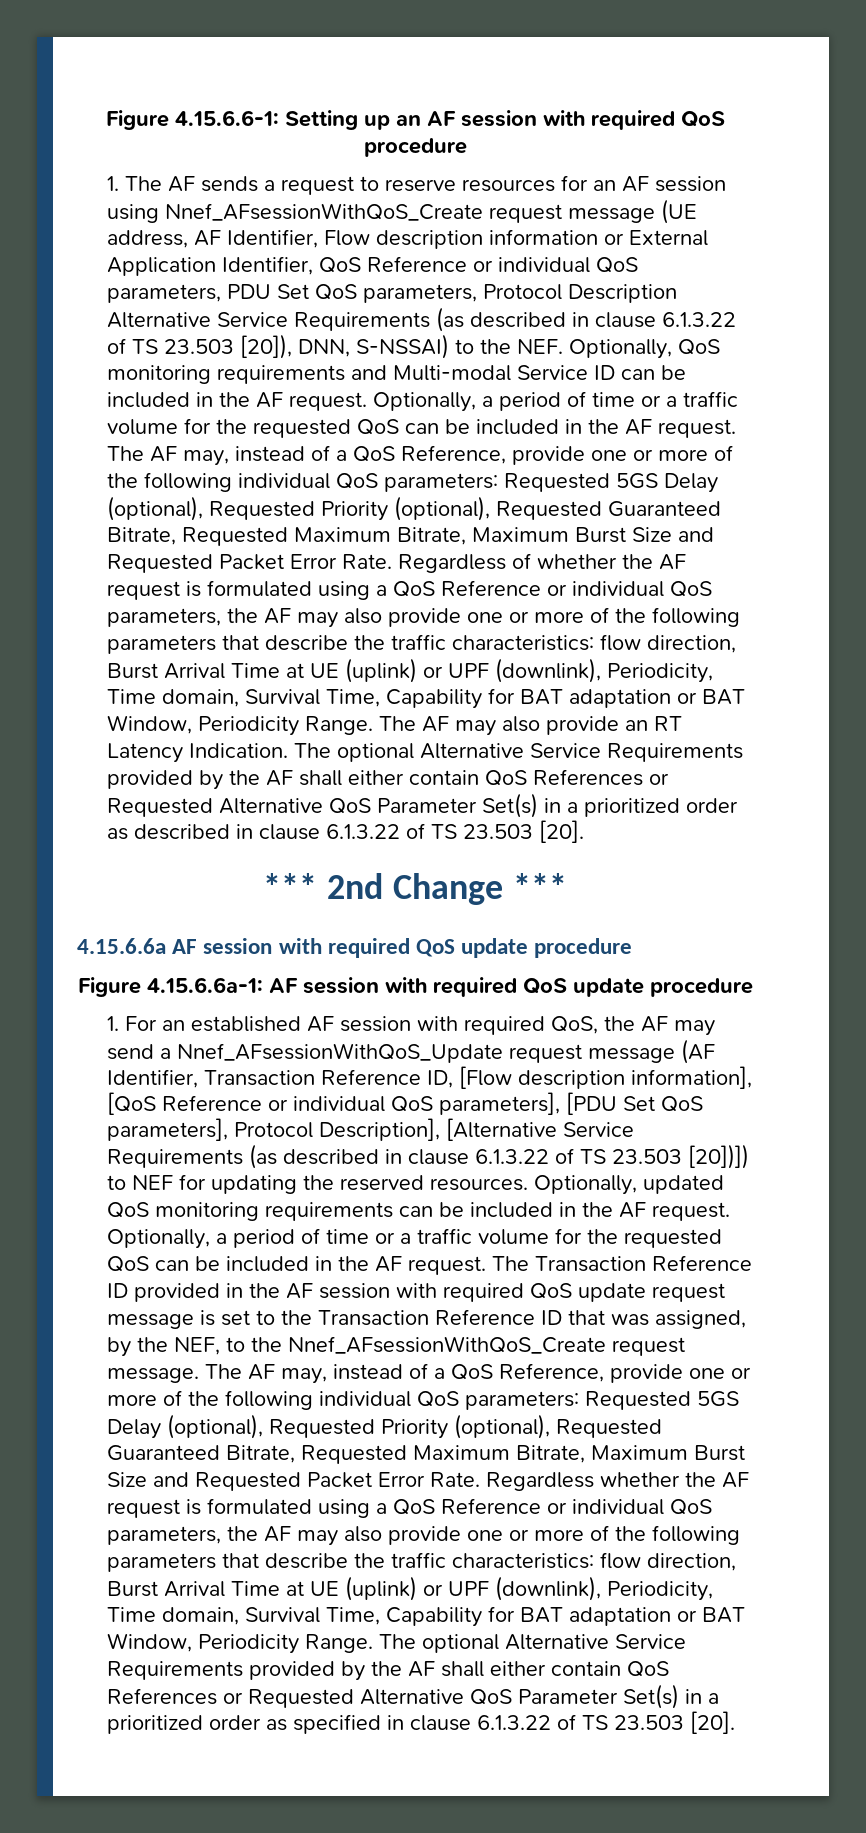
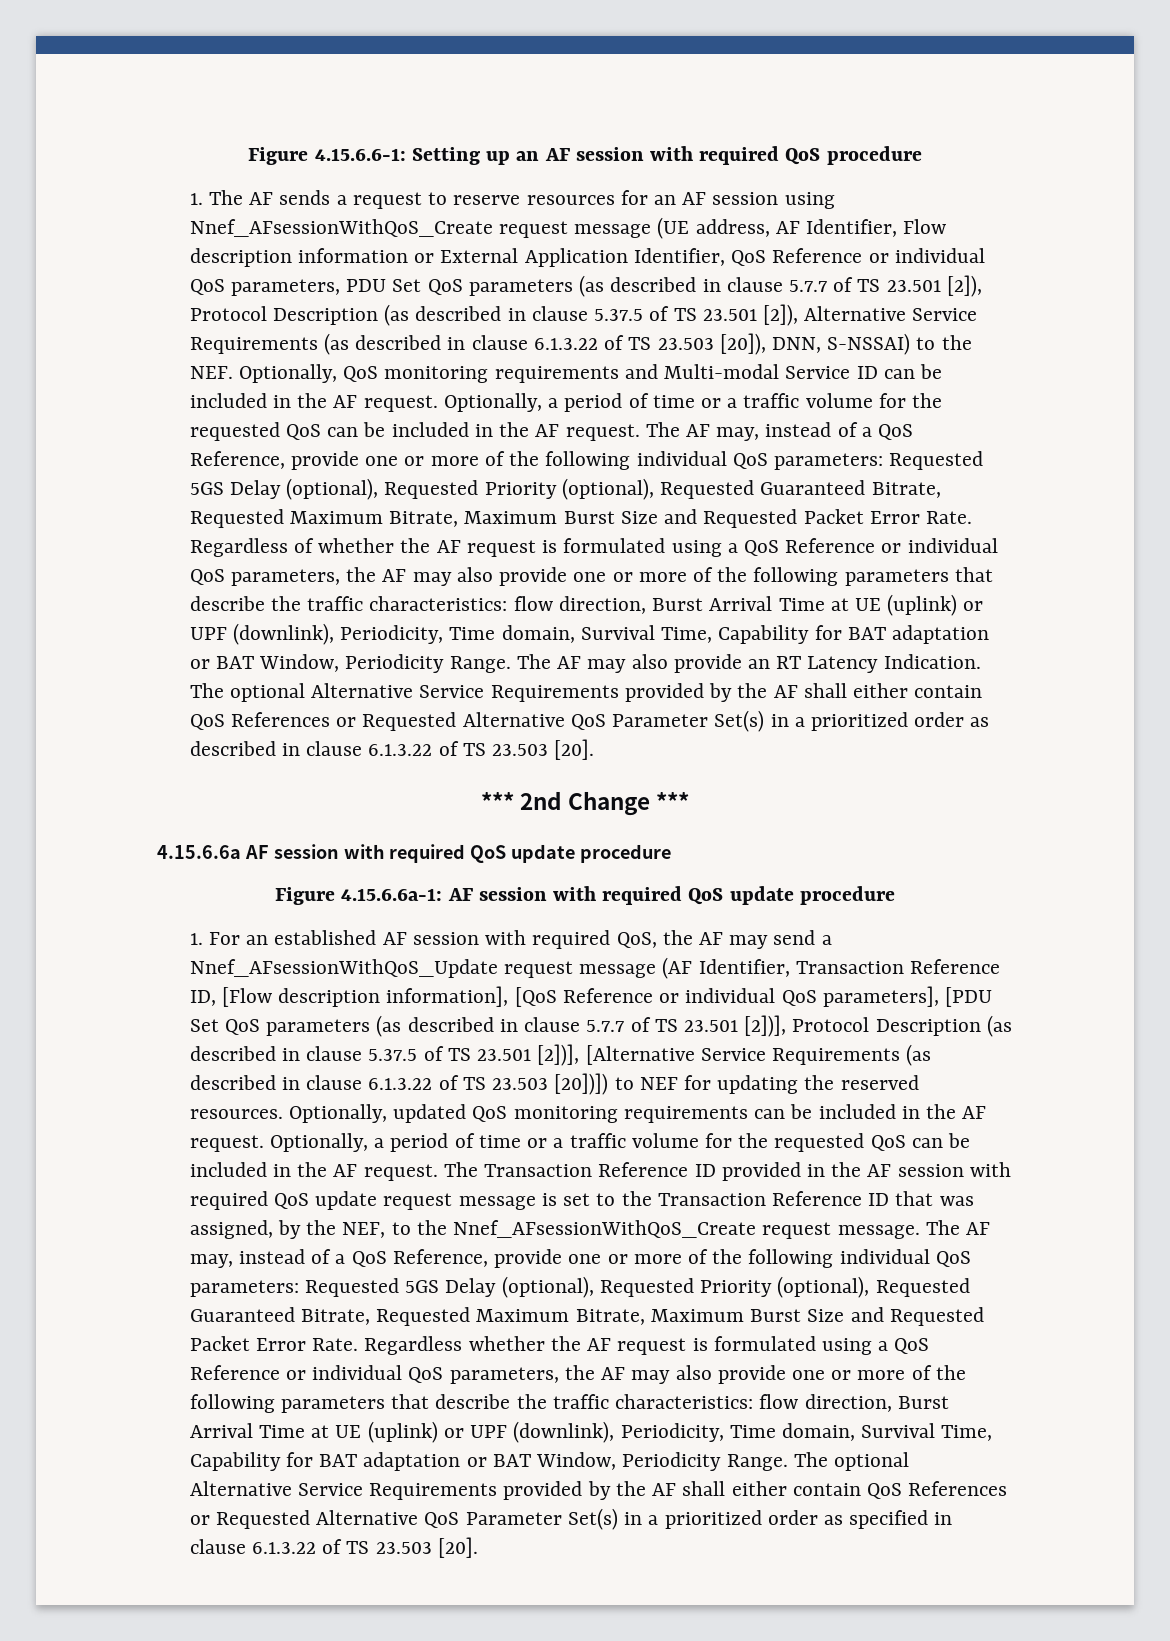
[362,284,677,303] parameters, Protocol Description -> [468,275,982,297] [189,304,798,326] parameters (as described in clause 5.7.7 of TS 23.501 [2]), Protocol Description (as described in clause 5.37.5 of TS 23.501 [2]),
[106,1118,440,1141] parameters], Protocol Description], -> [266,1015,1012,1037] [189,1044,580,1066] parameters (as described in clause 5.7.7 of TS 23.501 [2])], Protocol Description (as described in clause 5.37.5 of TS 23.501 [2])],

